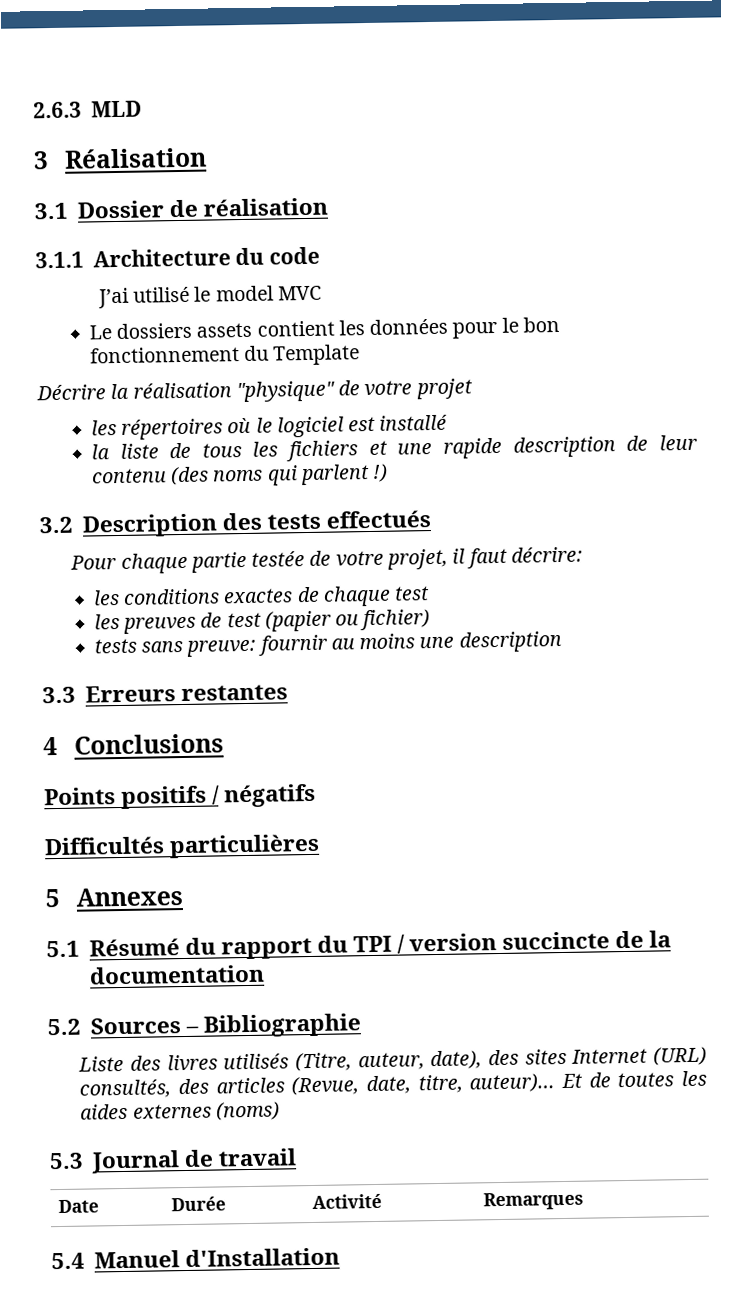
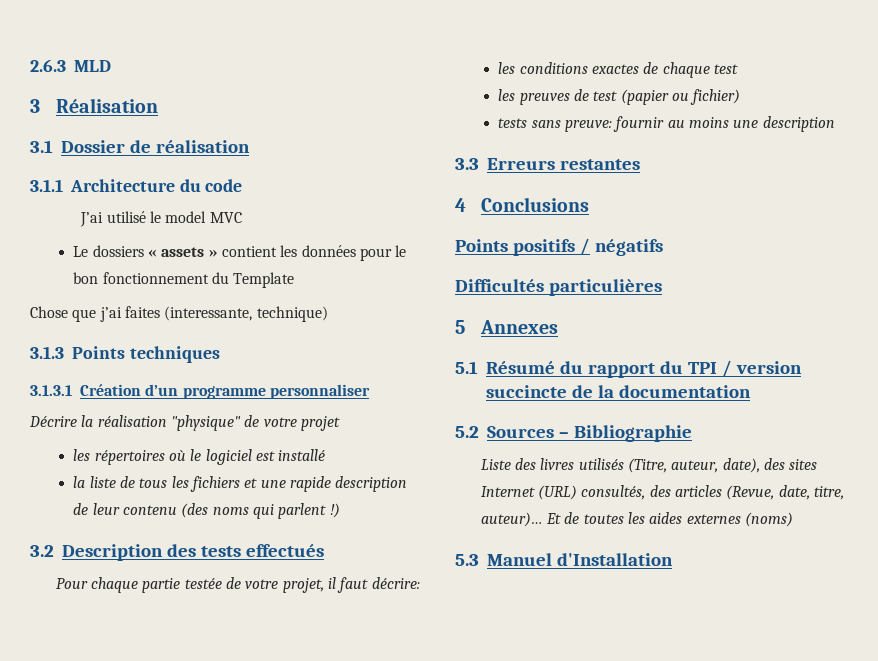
[196,322,253,338] assets -> [147,247,218,257] « assets »
(361, 355) none -> [30,306,328,322] [30,346,220,363] [30,384,370,399] // Chose que j’ai faites (interessante, technique) // 3.1.3 Points techniques // 3.1.3.1 Création d’un programme personnaliser
[90,1148,297,1174] [58,1199,100,1214] [171,1196,227,1212] [312,1193,383,1209] [483,1191,585,1211] [51,1252,85,1270] Journal de travail // Date | Durée | Activité | Remarques // 5.4 -> (479, 560) none

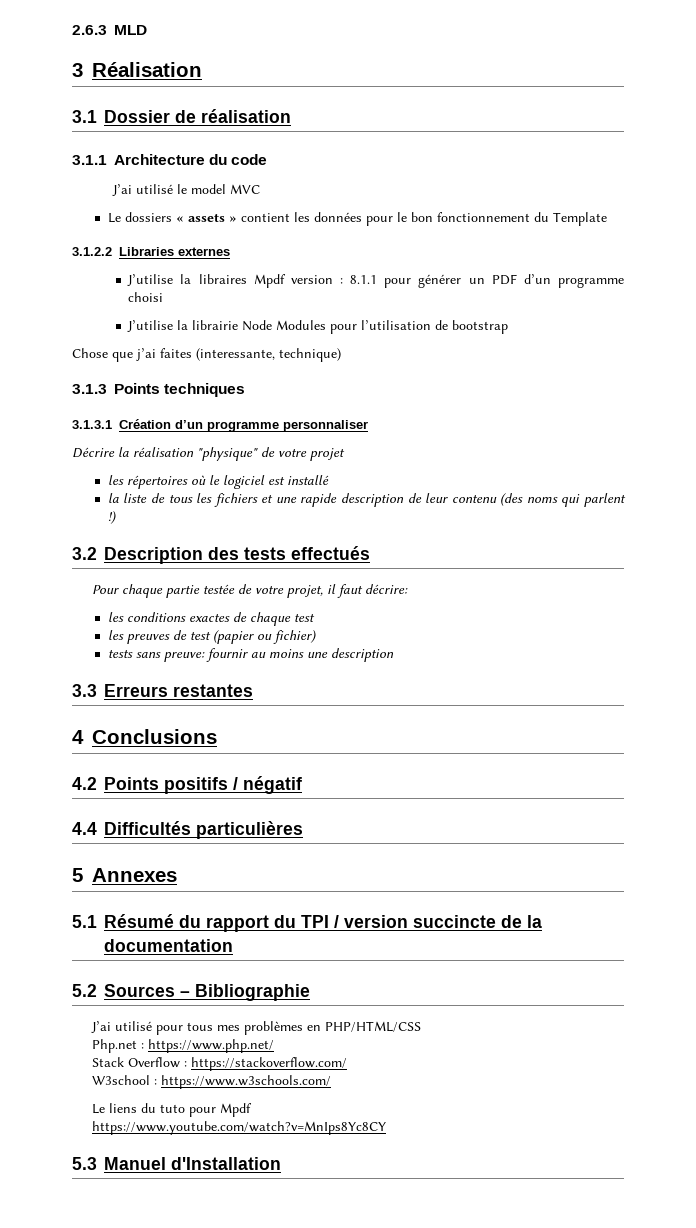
(295, 280) none -> [72,247,230,256] [127,274,624,288] [128,292,164,302] [127,320,509,334] // 3.1.2.2 Libraries externes // J’utilise la libraires Mpdf version : 8.1.1 pour générer un PDF d’un programme choisi // J’utilise la librairie Node Modules pour l’utilisation de bootstrap
(589, 204) none -> [72,777,97,790] 4.2
[594,239,663,256] négatifs // -> [243,776,302,794] [72,822,97,835] négatif // 4.4
[480,458,818,473] [480,485,844,500] [480,512,793,527] Liste des livres utilisés (Titre, auteur, date), des sites Internet (URL) consultés, des articles (Revue, date, titre, auteur)… Et de toutes les aides externes (noms) -> [91,1021,422,1035] [92,1039,275,1053] [92,1057,348,1071] [92,1075,332,1089] [92,1103,253,1117] [92,1121,387,1135] J’ai utilisé pour tous mes problèmes en PHP/HTML/CSS // Php.net : https://www.php.net/ // Stack Overflow : https://stackoverflow.com/ // W3school : https://www.w3schools.com/ // Le liens du tuto pour Mpdf // https://www.youtube.com/watch?v=MnIps8Yc8CY

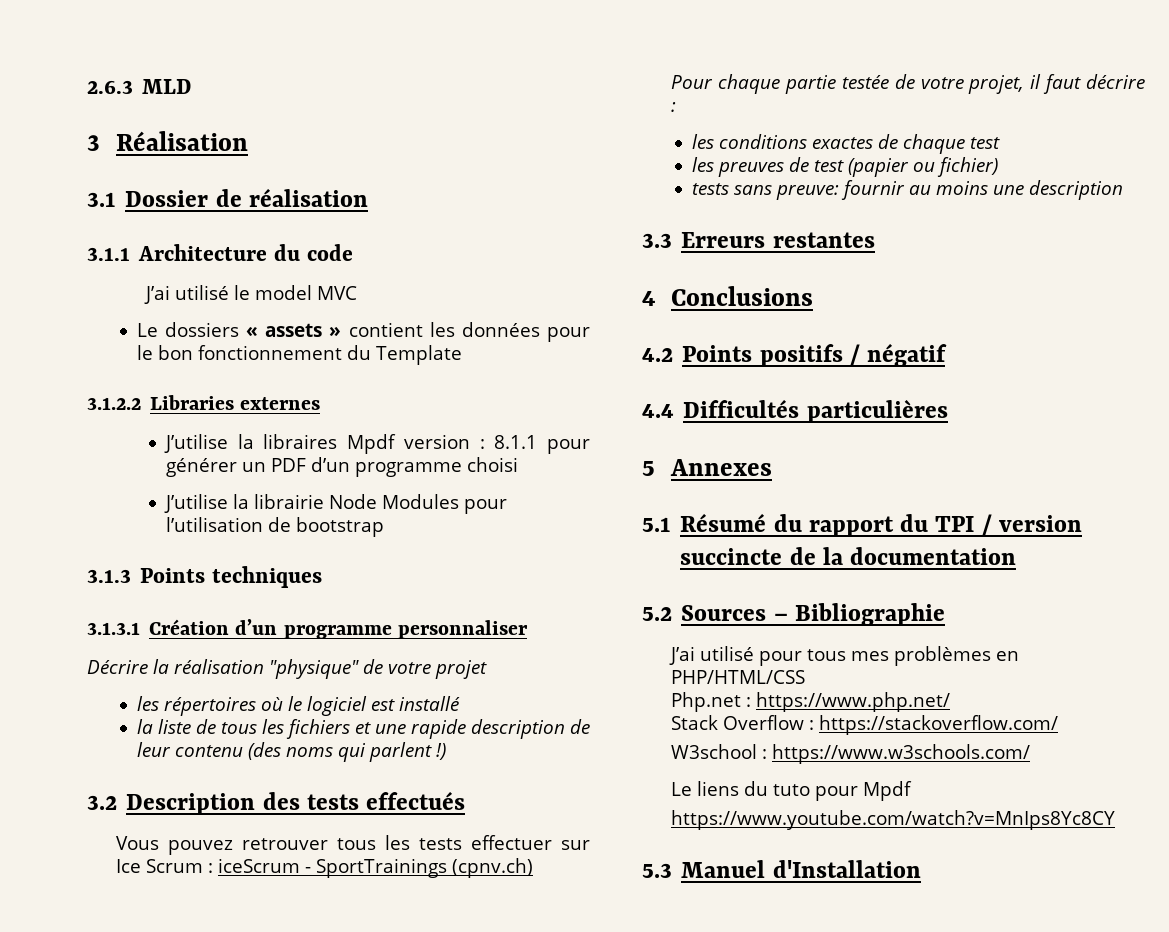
[72,348,341,362] // Chose que j’ai faites (interessante, technique) -> (384, 527) none
(370, 553) none -> [116,835,590,855] [116,858,534,878] // Vous pouvez retrouver tous les tests effectuer sur Ice Scrum : iceScrum - SportTrainings (cpnv.ch)
[365,584,409,594] décrire: -> [1086,74,1145,89] [671,102,677,112] décrire :

